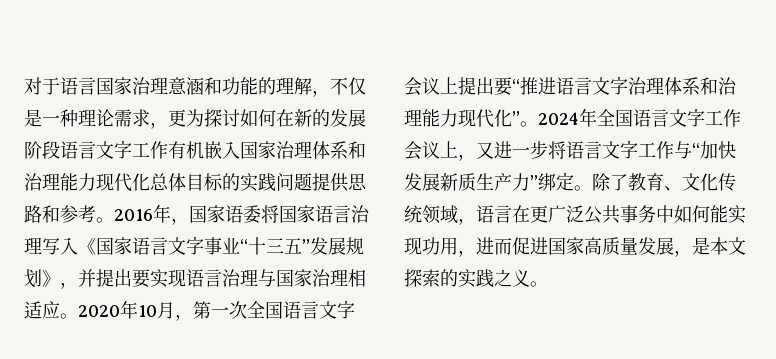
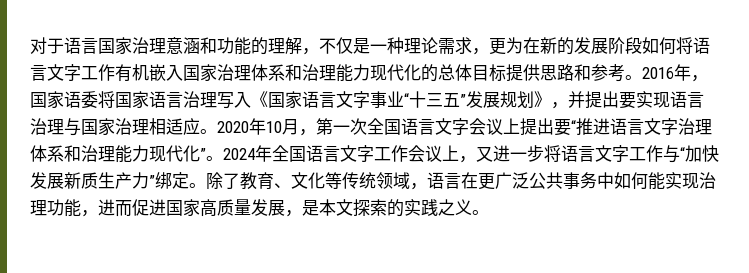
[204,109,276,127] 探讨如何 -> (523, 45) none
(60, 150) none -> [642,37,693,54] 如何将
(150, 182) none -> [421,64,438,82] 的
[222,173,312,192] 的实践问题 -> (506, 73) none
(718, 182) none -> [325,172,342,189] 等
[422,237,458,255] 功用 -> [699,172,716,189] [30,199,81,217] 治理功能

